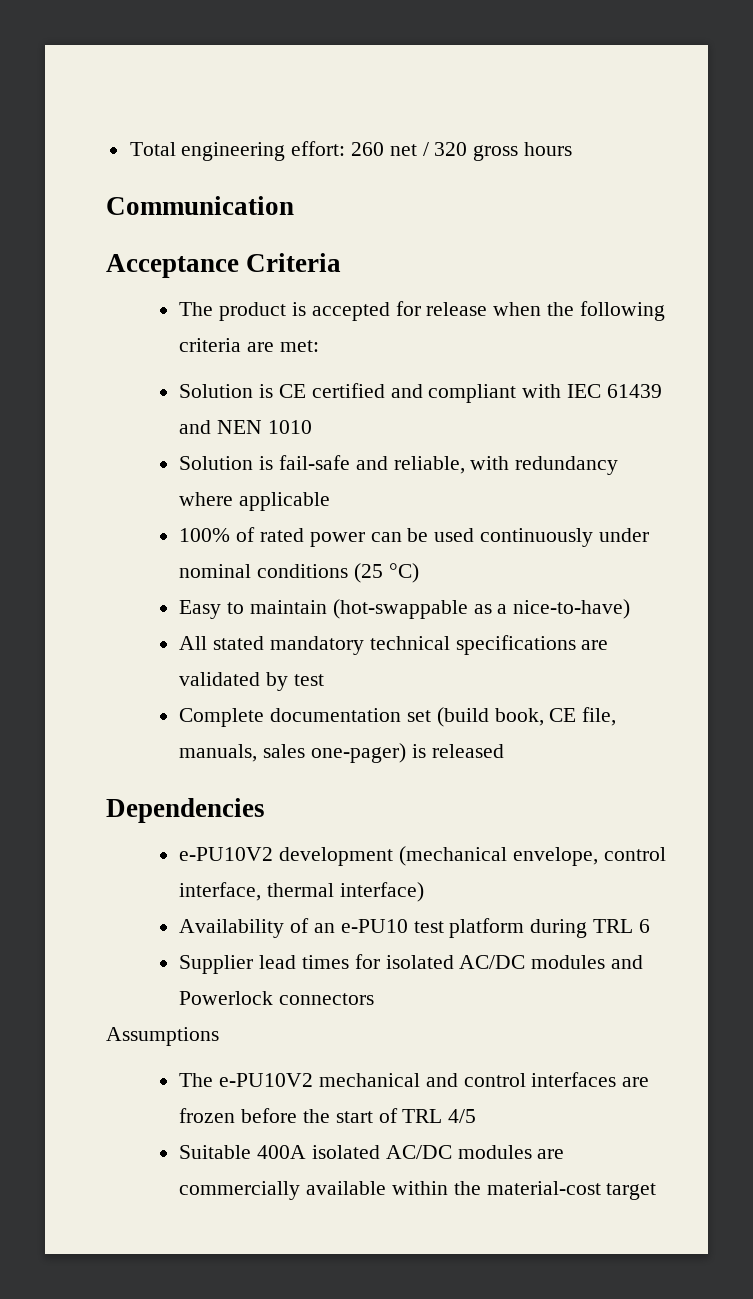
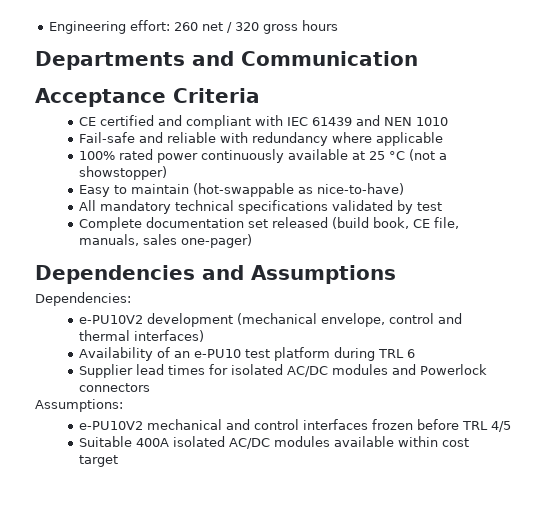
[129,142,286,161] Total engineering -> [48,21,126,34] Engineering
(573, 149) none -> [35,51,234,70] Departments and
[179,301,665,321] [179,338,319,352] [179,384,274,398] The product is accepted for release when the following criteria are met: // Solution is -> (260, 95) none
[179,455,465,474] Solution is fail-safe and reliable, -> [79,132,217,143] Fail-safe and reliable
[236,527,256,542] of -> (116, 155) none
[370,528,649,547] [179,563,419,583] can be used continuously under nominal conditions (25 °C) -> [201,149,448,163] [79,166,168,180] continuously available at 25 °C (not a showstopper)
[497,604,508,614] a -> (314, 190) none
[213,636,265,650] stated -> (97, 205) none
[581,640,609,650] are -> (329, 207) none
(431, 716) none -> [272,217,329,228] released
[411,744,504,758] is released -> (253, 241) none
(265, 810) none -> [202,265,396,284] [35,292,131,306] and Assumptions // Dependencies:
[179,882,424,902] interface, thermal interface) -> [438,313,463,324] [79,330,205,342] and thermal interfaces)
[106,1027,219,1046] [179,1073,214,1087] Assumptions // The -> [35,399,123,412] Assumptions: //
[622,1077,650,1087] are -> (369, 424) none
[302,1108,398,1123] the start of -> (460, 424) none
[537,1149,565,1159] [179,1181,601,1200] are commercially available within the material-cost -> [334,436,470,447] available within cost

